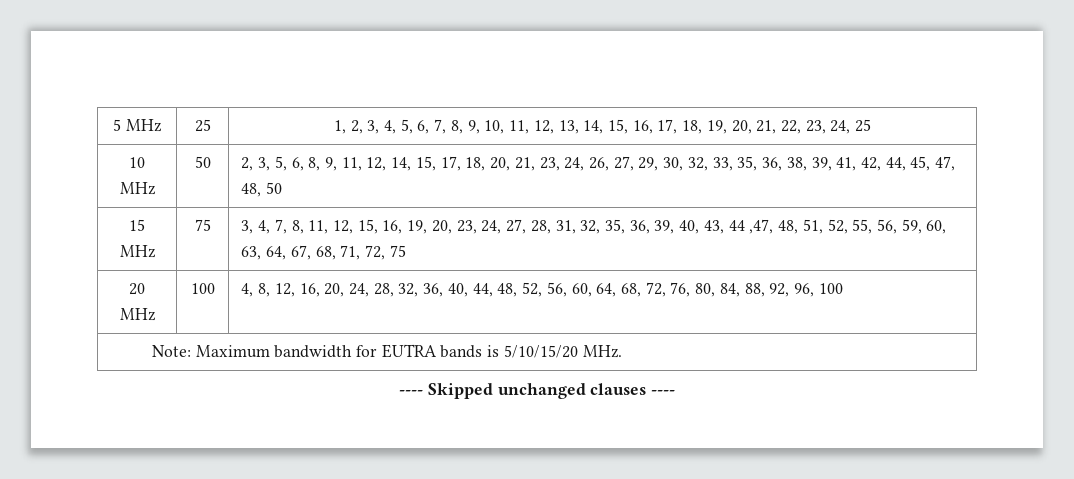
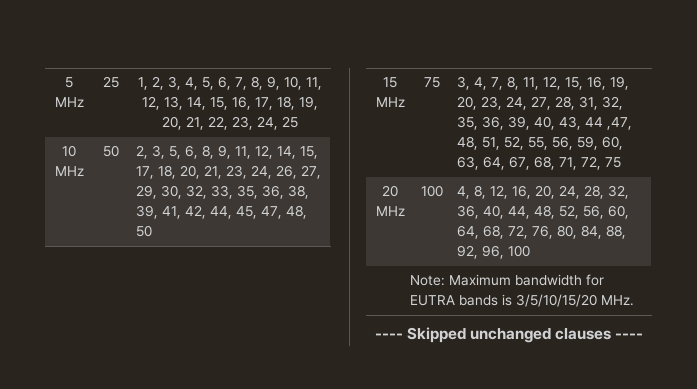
[503,345,578,358] 5/10/15/20 -> [515,294,597,307] 3/5/10/15/20

